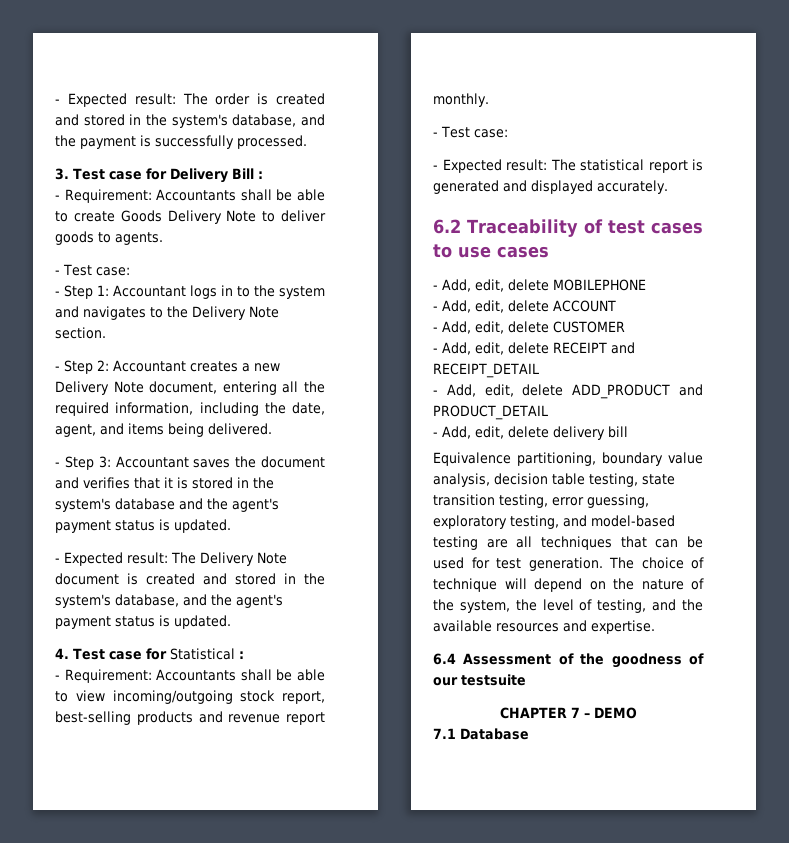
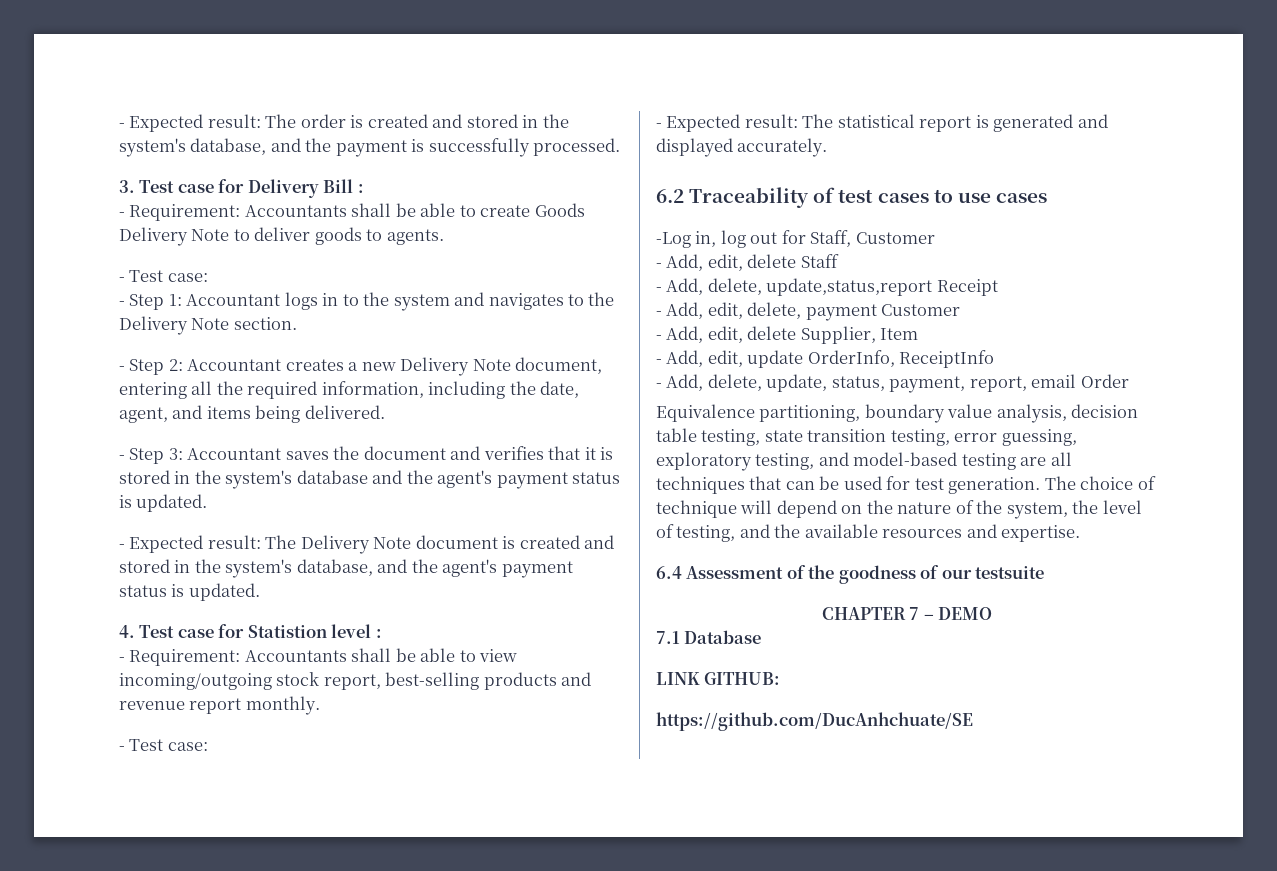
[169,648,235,660] Statistical -> [247,624,372,638] Statistion level
[433,279,646,292] [433,300,616,313] [433,321,625,334] [433,342,635,355] [433,363,539,378] [433,384,703,399] [433,405,548,420] [433,426,628,440] - Add, edit, delete MOBILEPHONE // - Add, edit, delete ACCOUNT // - Add, edit, delete CUSTOMER // - Add, edit, delete RECEIPT and RECEIPT_DETAIL // - Add, edit, delete ADD_PRODUCT and PRODUCT_DETAIL // - Add, edit, delete delivery bill -> [656,230,935,248] [656,254,839,271] [656,278,998,296] [656,302,961,321] [656,326,919,344] [656,350,995,368] [656,374,1129,393] -Log in, log out for Staff, Customer // - Add, edit, delete Staff // - Add, delete, update,status,report Receipt // - Add, edit, delete, payment Customer // - Add, edit, delete Supplier, Item // - Add, edit, update OrderInfo, ReceiptInfo // - Add, delete, update, status, payment, report, email Order
(529, 734) none -> [656,672,781,685] [656,712,973,731] // LINK GITHUB: // https://github.com/DucAnhchuate/SE

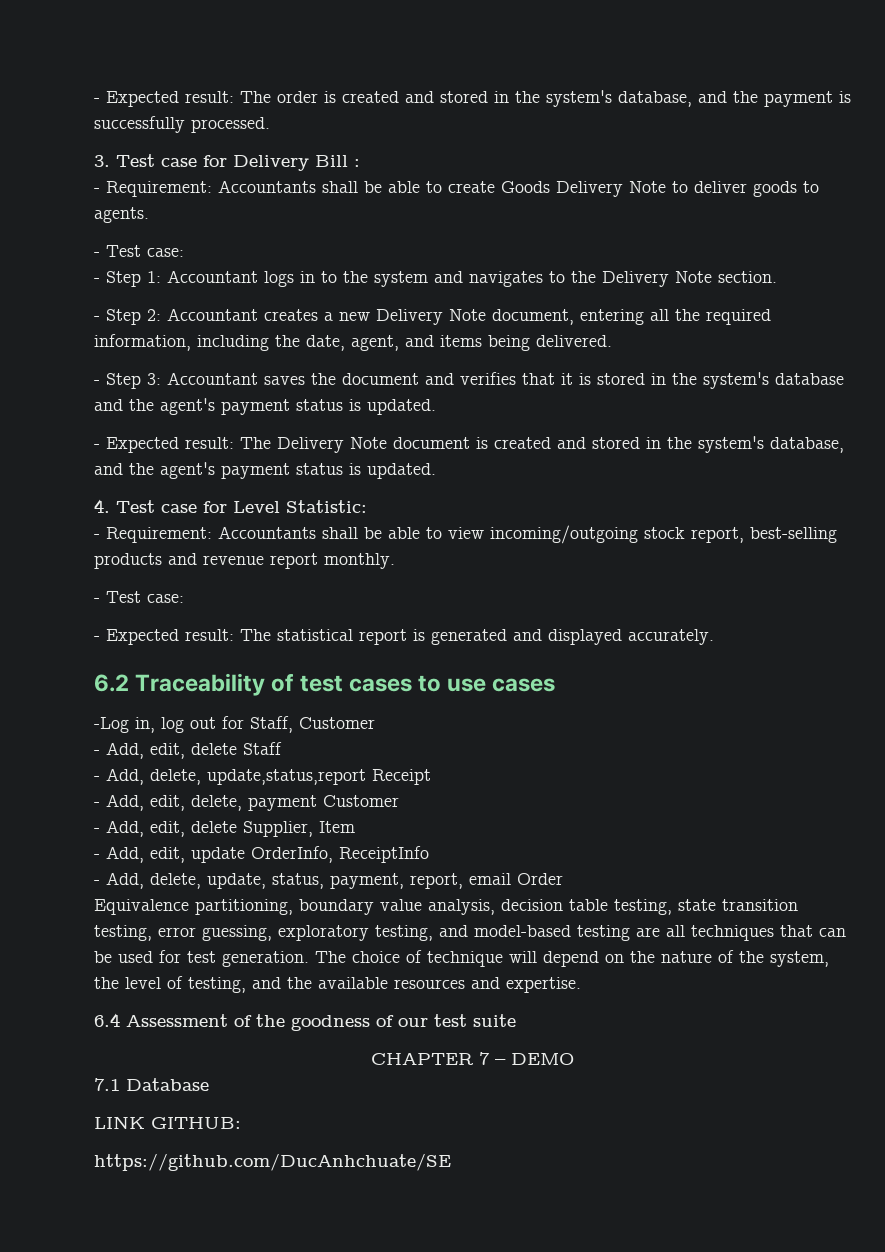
[247,624,382,638] Statistion level : -> [233,500,367,513] Level Statistic:
[975,566,1045,579] testsuite -> [434,1014,516,1027] test suite

